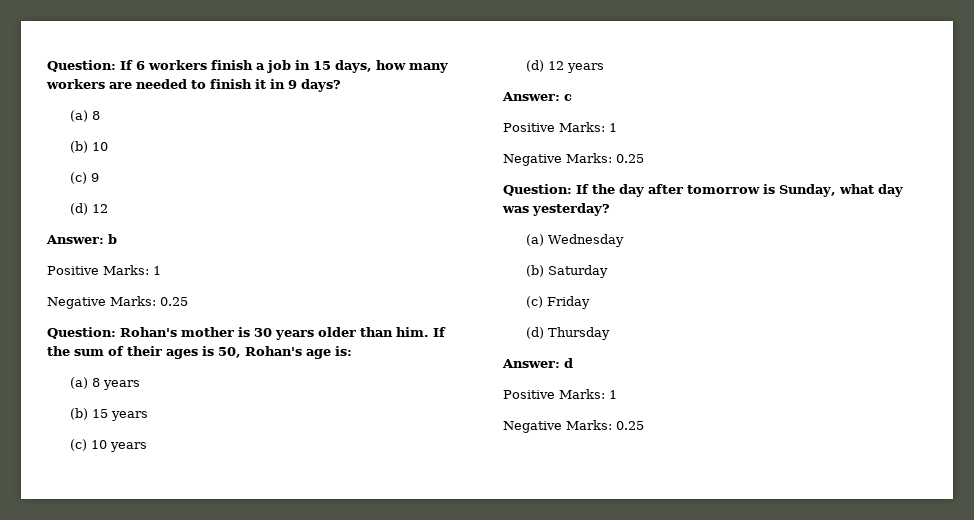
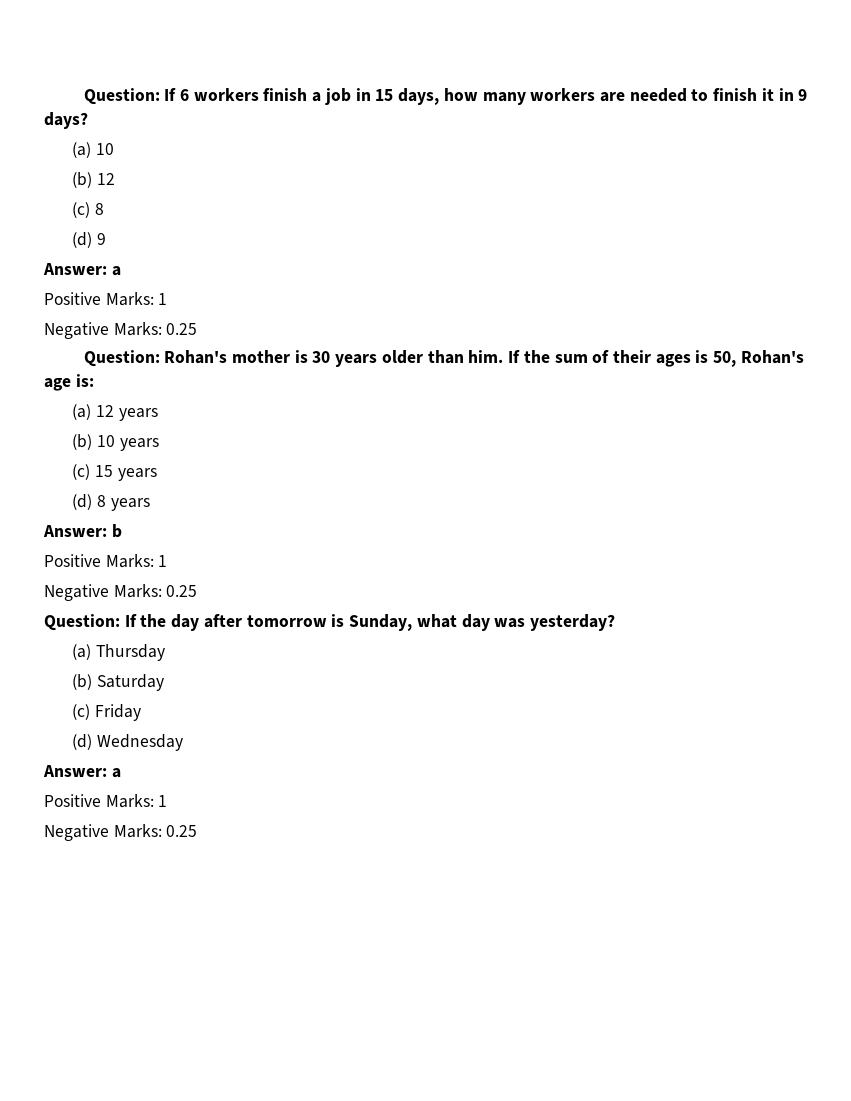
[92,111,101,120] [70,141,109,153] [70,172,100,184] [70,203,109,215] [46,234,117,244] 8 // (b) 10 // (c) 9 // (d) 12 // Answer: b -> [95,143,114,155] [72,172,115,188] [72,202,104,218] [72,232,106,248] [43,263,121,276] 10 // (b) 12 // (c) 8 // (d) 9 // Answer: a
[92,378,141,390] [70,408,149,421] [70,439,148,452] [526,60,565,72] 8 years // (b) 15 years // (c) 10 years // (d) 12 -> [95,405,158,421] [72,434,159,451] [72,464,157,481] [72,494,106,510] 12 years // (b) 10 years // (c) 15 years // (d) 8
[564,94,572,101] c -> [111,524,122,538] b
[548,234,625,247] Wednesday -> [95,644,165,661] Thursday
[548,327,611,340] [502,358,573,368] Thursday // Answer: d -> [96,734,183,751] [43,765,121,778] Wednesday // Answer: a

